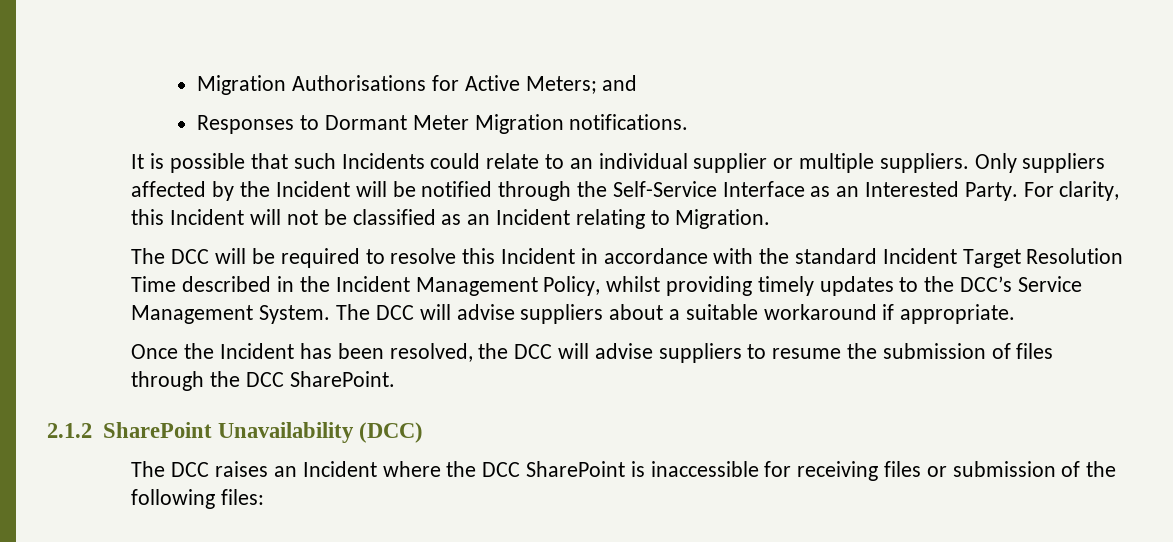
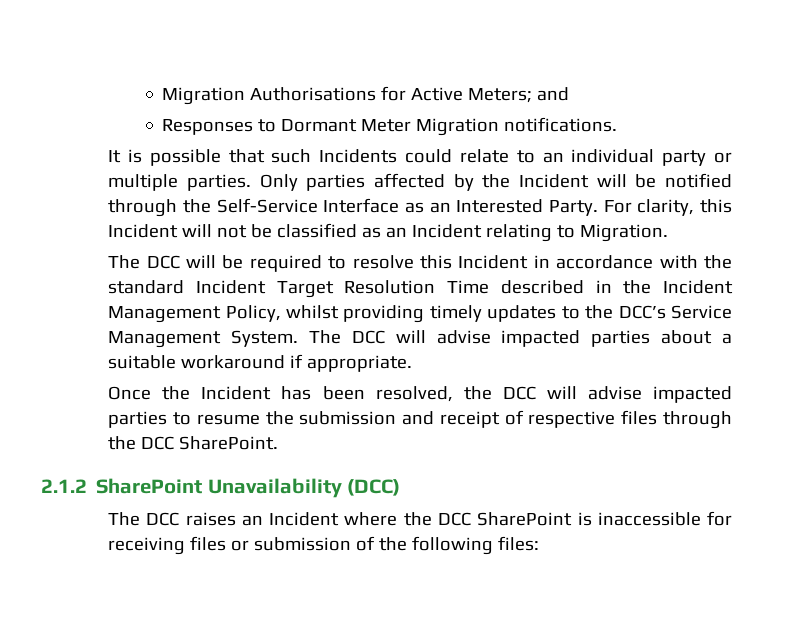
[693,153,768,173] supplier -> [662,150,707,166] party
[879,153,1106,173] suppliers. Only suppliers -> [186,174,366,191] parties. Only parties
[520,304,604,324] suppliers -> [501,330,651,347] impacted parties
[658,343,742,363] suppliers -> [653,386,732,403] [108,411,168,428] impacted parties
[991,343,1011,359] of -> [402,410,616,428] and receipt of respective

